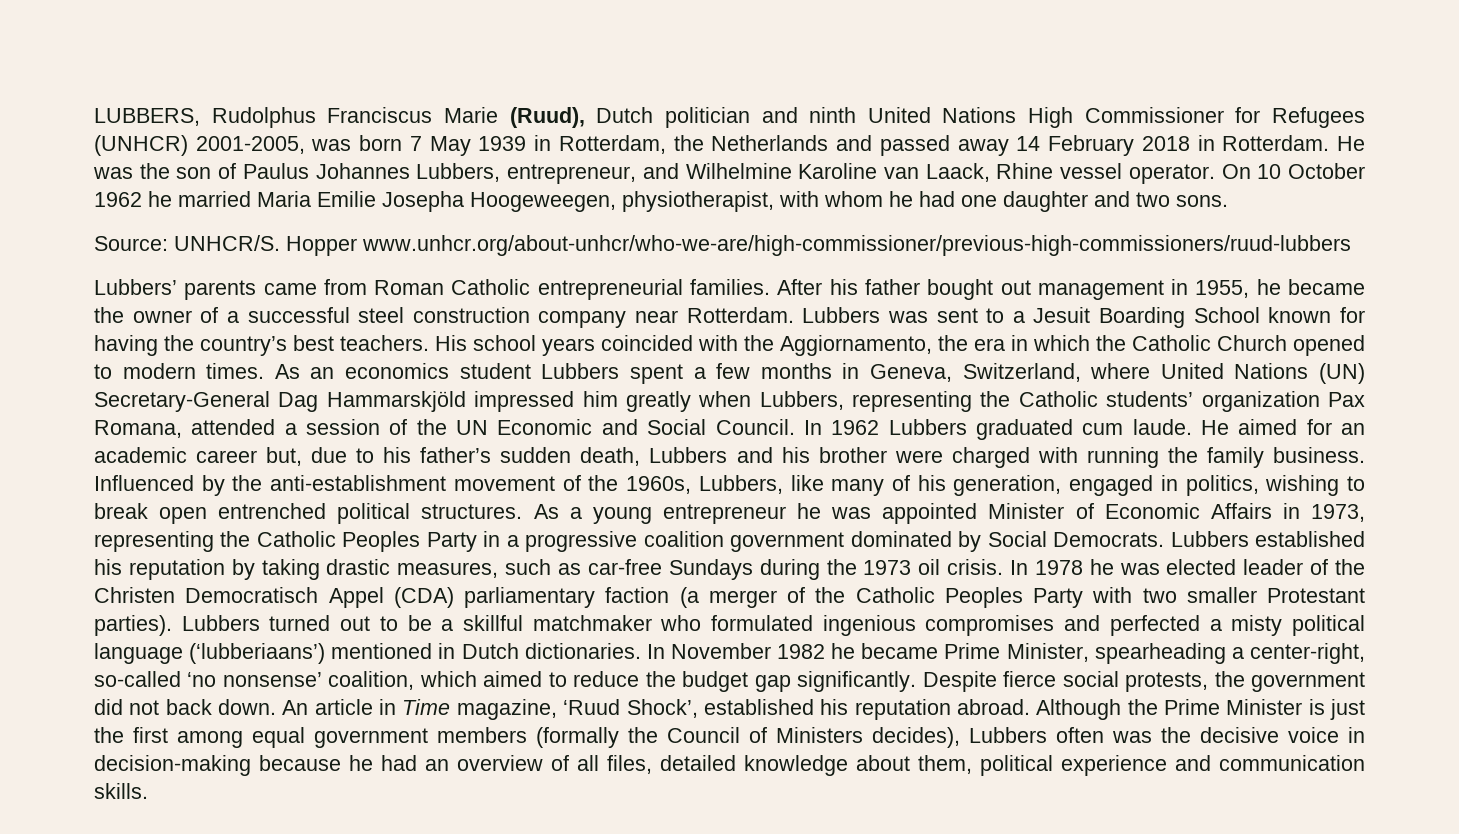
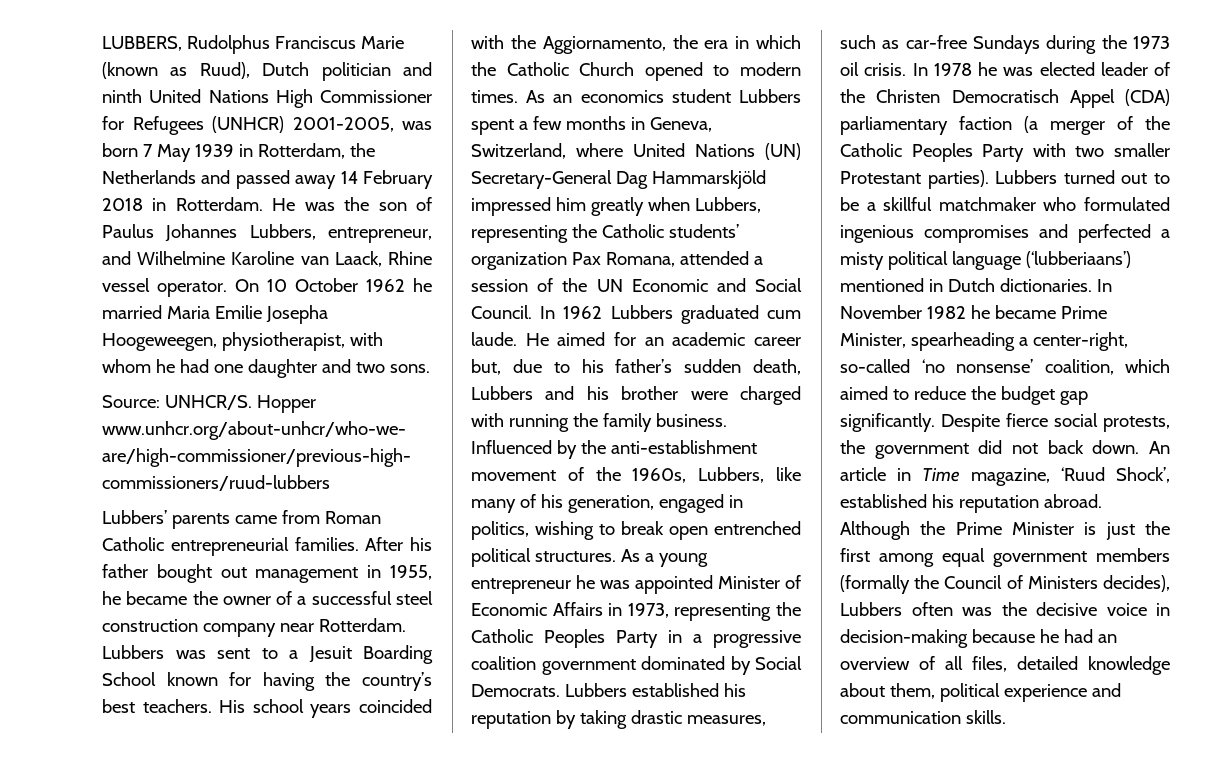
[509,107,585,128] (Ruud), -> [102,62,250,79] (known as Ruud),

